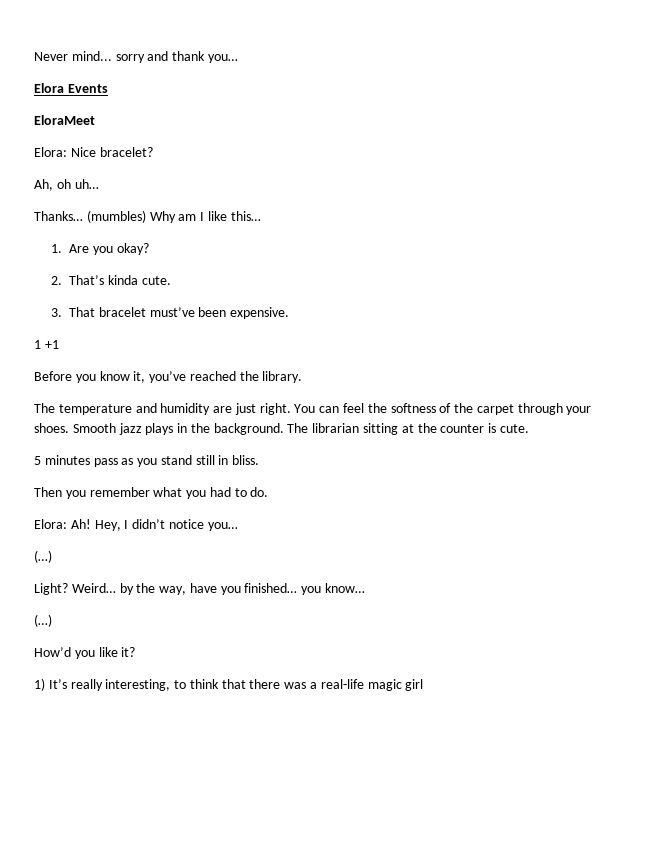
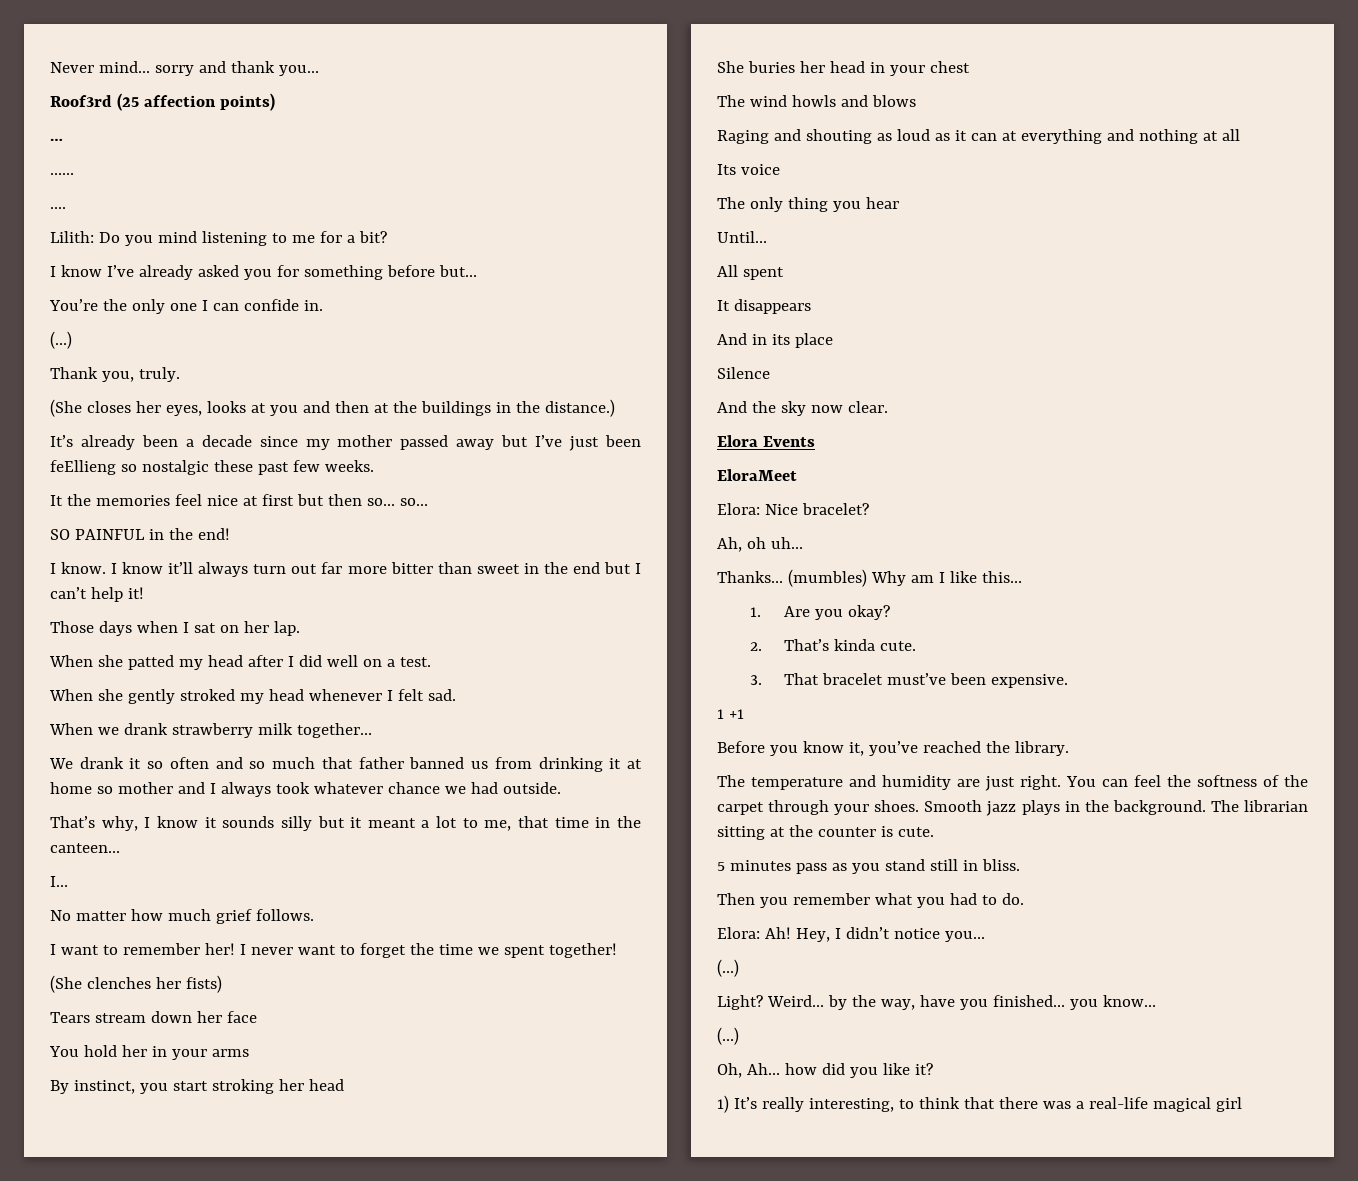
(238, 58) none -> [50,93,275,111] [50,138,63,141] [50,173,74,175] [50,207,66,209] [50,231,387,246] [50,265,477,280] [49,299,323,314] [50,331,72,349] [50,367,180,382] [50,399,615,417] [50,435,641,451] [50,460,374,475] [50,494,428,506] [50,528,230,540] [50,562,641,577] [50,587,144,602] [50,621,300,636] [49,655,431,670] [49,689,456,704] [49,723,372,738] [49,757,643,772] [50,782,561,797] [50,816,641,831] [50,843,120,853] [50,876,68,887] [50,909,314,924] [50,943,617,958] [50,975,222,993] [50,1011,257,1023] [49,1045,249,1060] [50,1079,344,1094] [717,61,970,76] [717,95,916,107] [717,129,1240,144] [717,164,780,175] [717,197,899,212] [717,231,767,243] [717,265,784,280] [717,299,811,314] [717,333,833,348] [717,367,770,379] [717,401,888,416] // Roof3rd (25 affection points) // … // …… // …. // Lilith: Do you mind listening to me for a bit? // I know I’ve already asked you for something before but… // You’re the only one I can confide in. // (…) // Thank you, truly. // (She closes her eyes, looks at you and then at the buildings in the distance.) // It’s already been a decade since my mother passed away but I’ve just been feEllieng so nostalgic these past few weeks. // It the memories feel nice at first but then so… so… // SO PAINFUL in the end! // I know. I know it’ll always turn out far more bitter than sweet in the end but I can’t help it! // Those days when I sat on her lap. // When she patted my head after I did well on a test. // When she gently stroked my head whenever I felt sad. // When we drank strawberry milk together… // We drank it so often and so much that father banned us from drinking it at home so mother and I always took whatever chance we had outside. // That’s why, I know it sounds silly but it meant a lot to me, that time in the canteen… // I… // No matter how much grief follows. // I want to remember her! I never want to forget the time we spent together! // (She clenches her fists) // Tears stream down her face // You hold her in your arms // By instinct, you start stroking her head // She buries her head in your chest // The wind howls and blows // Raging and shouting as loud as it can at everything and nothing at all // Its voice // The only thing you hear // Until… // All spent // It disappears // And in its place // Silence // And the sky now clear.
[34,647,71,657] How’d -> [717,1063,845,1078] Oh, Ah… how did
[367,679,402,691] magic -> [1152,1097,1211,1112] magical

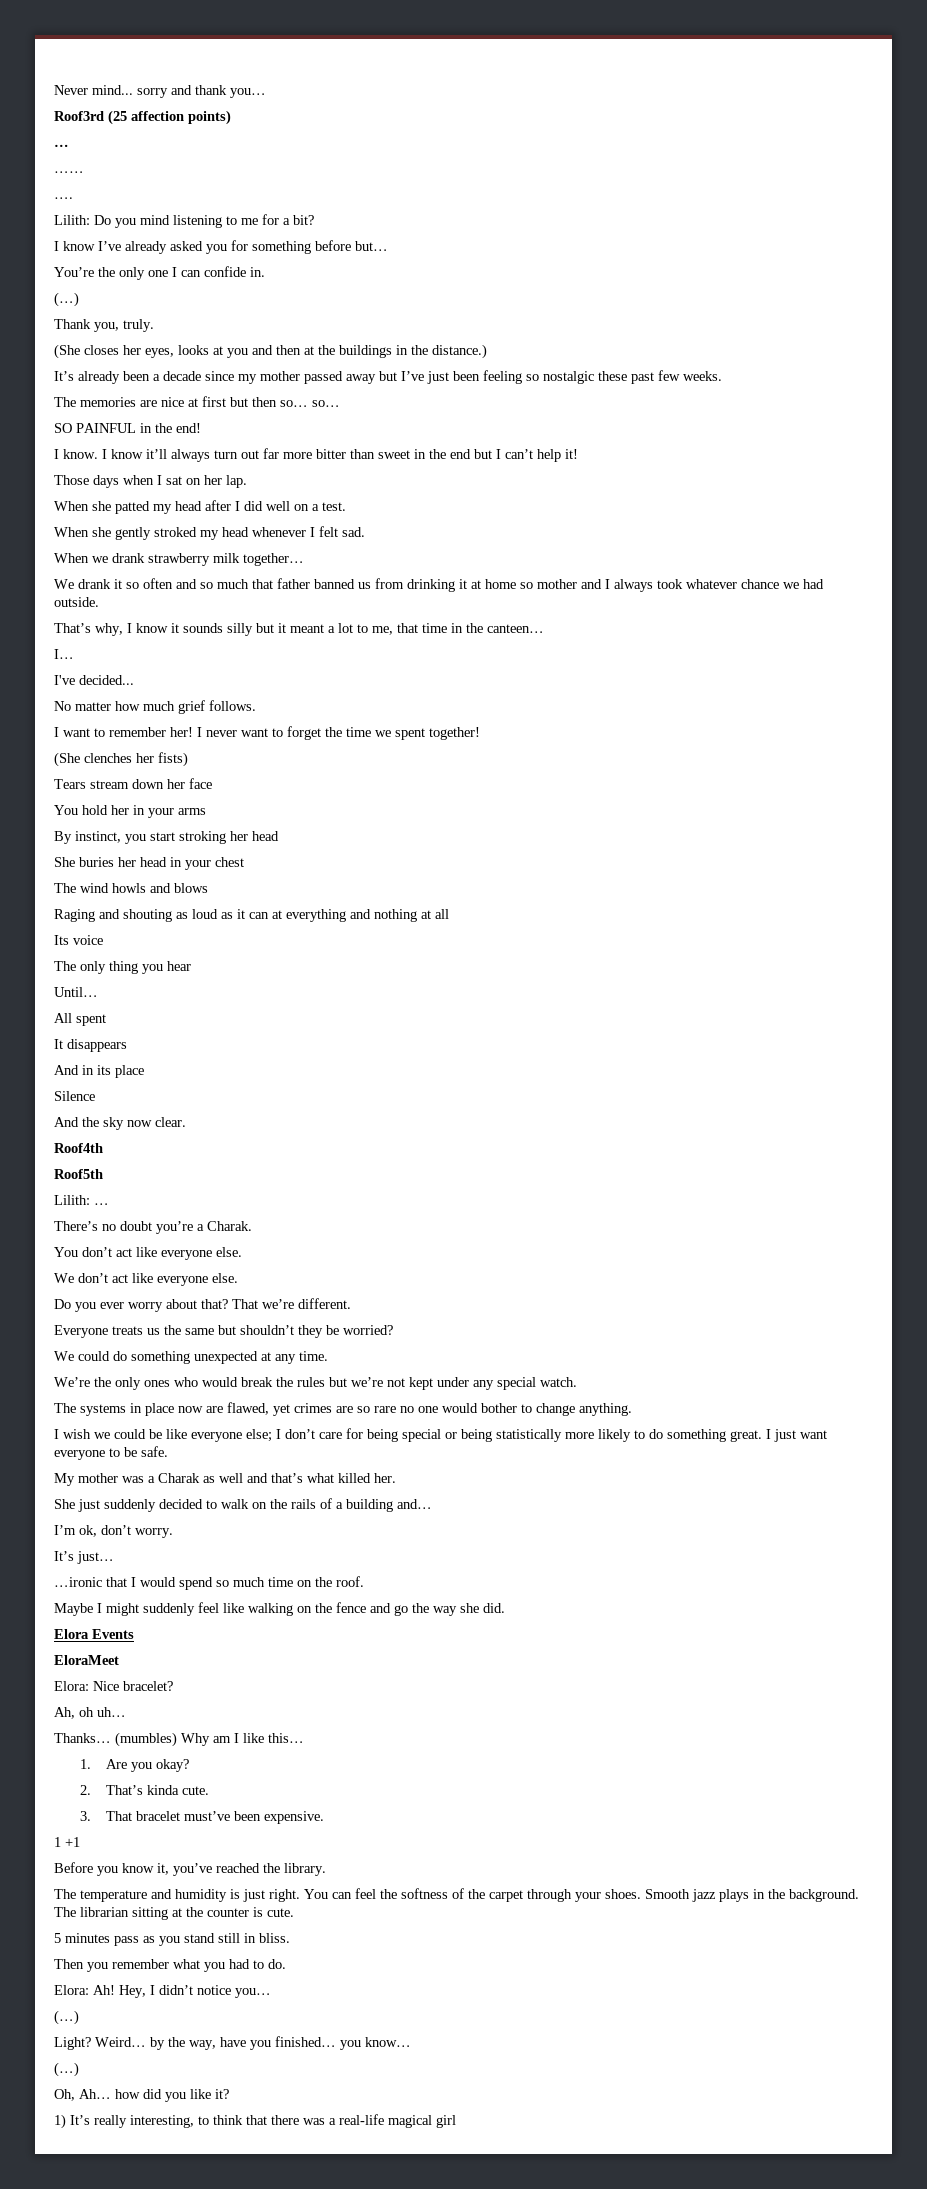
[50,460,116,475] feEllieng -> [483,370,522,384] feeling
[50,494,202,506] It the memories feel -> [54,397,157,407] The memories are
(68, 881) none -> [54,675,134,685] // I've decided...
(888, 407) none -> [54,1143,103,1153] [54,1169,103,1179] [54,1195,109,1205] [54,1221,252,1234] [54,1247,242,1260] [54,1273,238,1286] [54,1298,351,1312] [54,1325,393,1338] [54,1351,328,1364] [54,1377,577,1390] [54,1402,632,1416] [54,1428,827,1442] [54,1446,168,1460] [54,1473,396,1486] [54,1498,432,1512] [54,1525,173,1538] [54,1551,114,1564] [54,1576,364,1590] [54,1602,505,1616] // Roof4th // Roof5th // Lilith: … // There’s no doubt you’re a Charak. // You don’t act like everyone else. // We don’t act like everyone else. // Do you ever worry about that? That we’re different. // Everyone treats us the same but shouldn’t they be worried? // We could do something unexpected at any time. // We’re the only ones who would break the rules but we’re not kept under any special watch. // The systems in place now are flawed, yet crimes are so rare no one would bother to change anything. // I wish we could be like everyone else; I don’t care for being special or being statistically more likely to do something great. I just want everyone to be safe. // My mother was a Charak as well and that’s what killed her. // She just suddenly decided to walk on the rails of a building and… // I’m ok, don’t worry. // It’s just… // …ironic that I would spend so much time on the roof. // Maybe I might suddenly feel like walking on the fence and go the way she did.
[957,779,980,787] are -> [230,1889,240,1899] is

